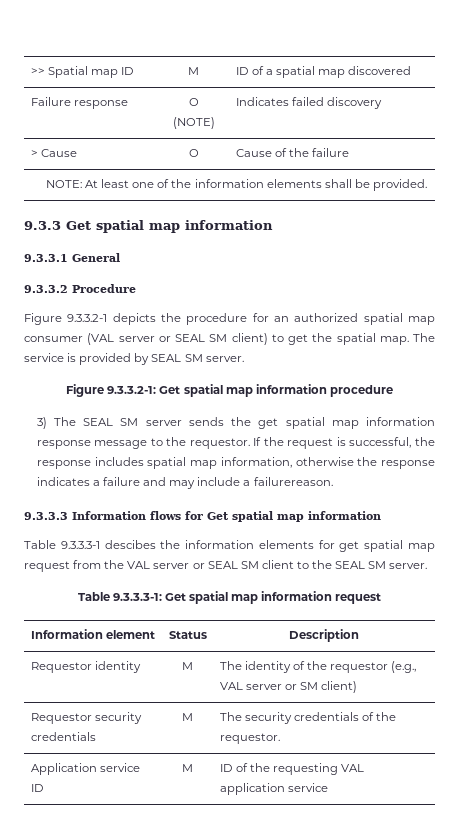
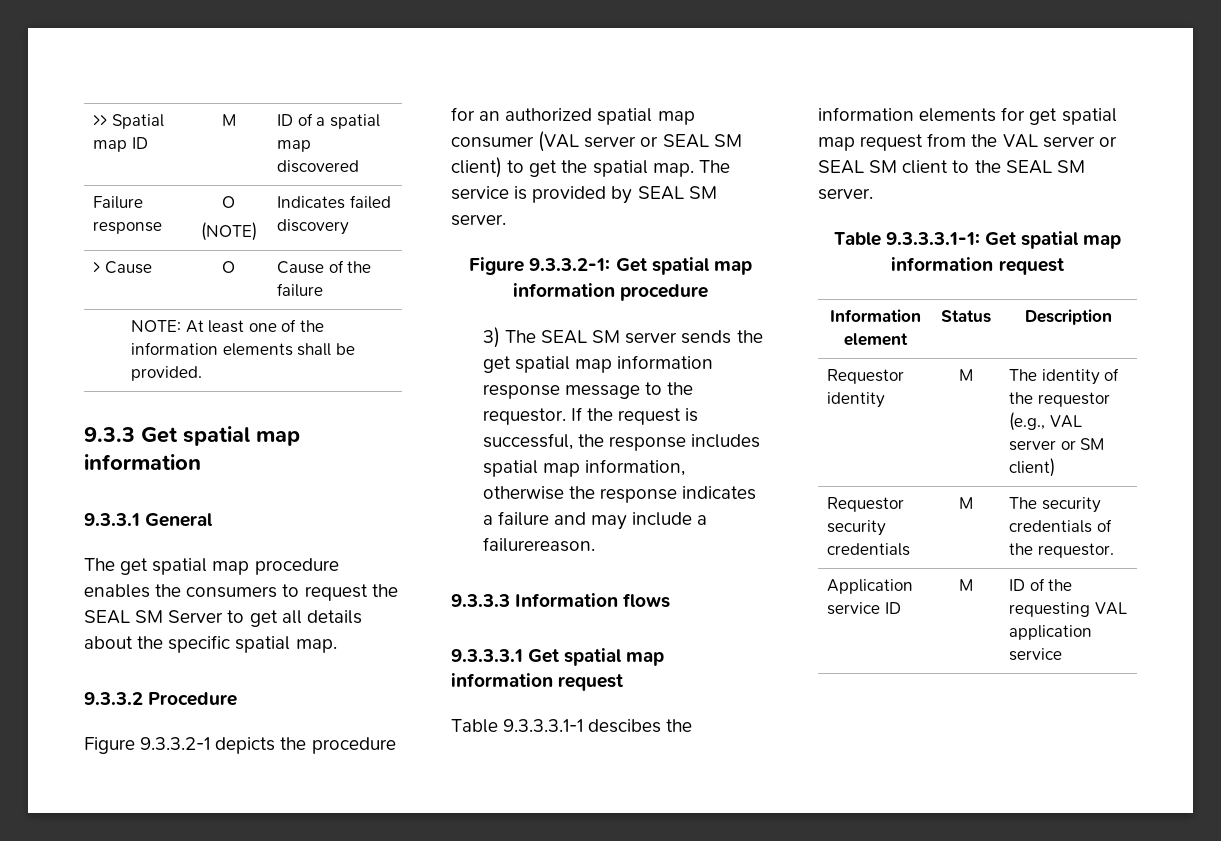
(120, 257) none -> [84,558,339,575] [84,584,398,601] [84,610,362,627] [84,635,337,653] // The get spatial map procedure enables the consumers to request the SEAL SM Server to get all details about the specific spatial map.
[185,511,381,522] [24,540,100,549] for Get spatial map information // Table 9.3.3.3-1 -> [451,648,665,666] [451,673,624,691] [451,719,584,733] // 9.3.3.3.1 Get spatial map information request // Table 9.3.3.3.1-1
[112,593,162,601] 9.3.3.3-1: -> [885,232,980,245] 9.3.3.3.1-1:

